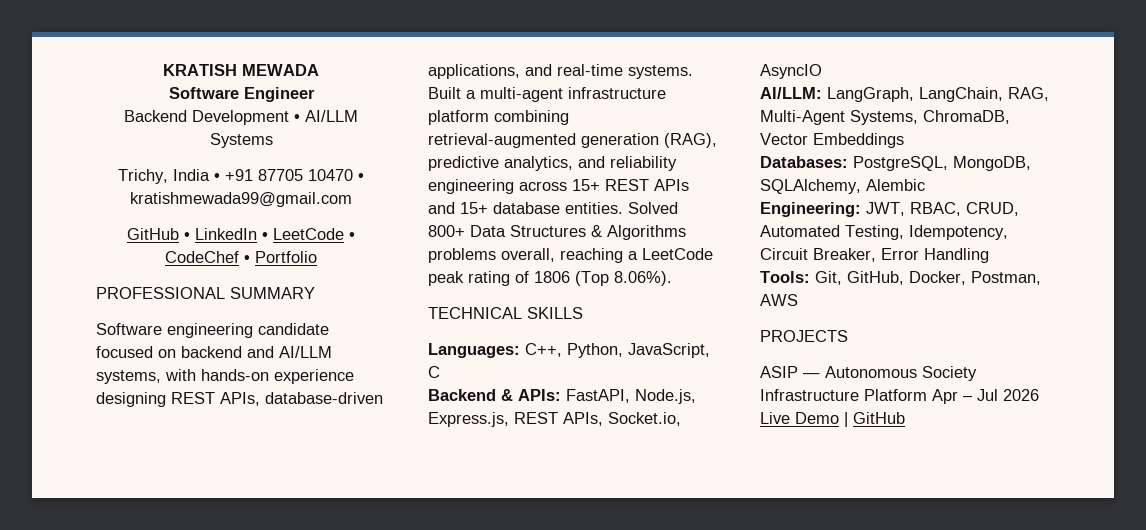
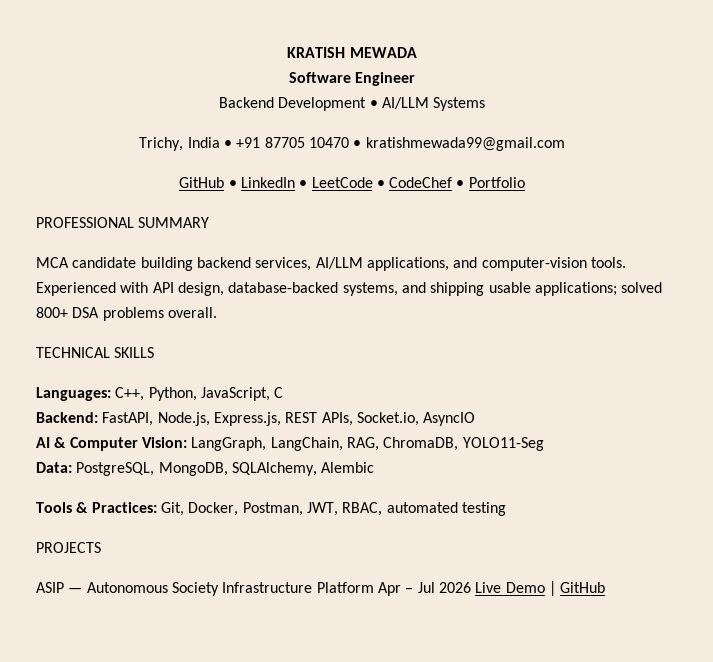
[96,323,329,338] [96,346,332,358] [96,369,354,384] [96,392,383,407] [428,64,693,79] [428,87,666,102] [428,110,569,125] [428,133,717,148] [428,156,677,171] [428,179,689,194] [428,202,678,214] [428,225,686,240] [428,248,713,263] [428,271,672,286] Software engineering candidate focused on backend and AI/LLM systems, with hands-on experience designing REST APIs, database-driven applications, and real-time systems. Built a multi-agent infrastructure platform combining retrieval-augmented generation (RAG), predictive analytics, and reliability engineering across 15+ REST APIs and 15+ database entities. Solved 800+ Data Structures & Algorithms problems overall, reaching a LeetCode peak rating of 1806 (Top 8.06%). -> [36,257,626,271] [36,282,663,296] [36,307,217,321] MCA candidate building backend services, AI/LLM applications, and computer-vision tools. Experienced with API design, database-backed systems, and shipping usable applications; solved 800+ DSA problems overall.
[428,389,561,401] Backend & APIs: -> [36,412,98,423] Backend:
[760,87,1049,102] [760,110,1010,125] [760,133,904,148] [760,156,1031,171] [760,179,925,194] [760,202,1019,217] [760,225,1008,240] [760,248,989,263] [760,271,1041,285] [760,294,798,306] AI/LLM: LangGraph, LangChain, RAG, Multi-Agent Systems, ChromaDB, Vector Embeddings // Databases: PostgreSQL, MongoDB, SQLAlchemy, Alembic // Engineering: JWT, RBAC, CRUD, Automated Testing, Idempotency, Circuit Breaker, Error Handling // Tools: Git, GitHub, Docker, Postman, AWS -> [36,437,544,451] [36,462,375,476] [36,502,506,516] AI & Computer Vision: LangGraph, LangChain, RAG, ChromaDB, YOLO11-Seg // Data: PostgreSQL, MongoDB, SQLAlchemy, Alembic // Tools & Practices: Git, Docker, Postman, JWT, RBAC, automated testing

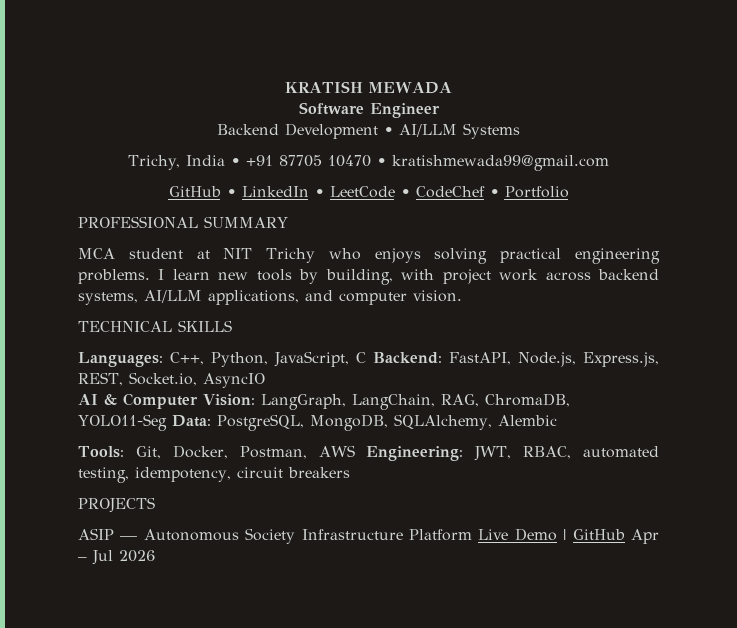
[72,257,626,271] [36,282,663,296] [36,307,217,321] candidate building backend services, AI/LLM applications, and computer-vision tools. Experienced with API design, database-backed systems, and shipping usable applications; solved 800+ DSA problems overall. -> [128,248,661,264] [78,269,659,285] [78,290,462,305] student at NIT Trichy who enjoys solving practical engineering problems. I learn new tools by building, with project work across backend systems, AI/LLM applications, and computer vision.
(284, 392) // -> (366, 357) none
[285,412,353,426] REST APIs, -> [78,372,123,386] REST,
(544, 444) // -> (167, 422) none
[36,502,157,513] Tools & Practices: -> [78,446,124,458] Tools:
(303, 509) none -> [318,445,464,461] AWS Engineering:
[461,502,506,516] testing -> [78,467,350,483] testing, idempotency, circuit breakers
[377,581,606,596] Apr – Jul 2026 Live Demo | GitHub -> [478,528,659,544] [78,550,155,565] Live Demo | GitHub Apr – Jul 2026

